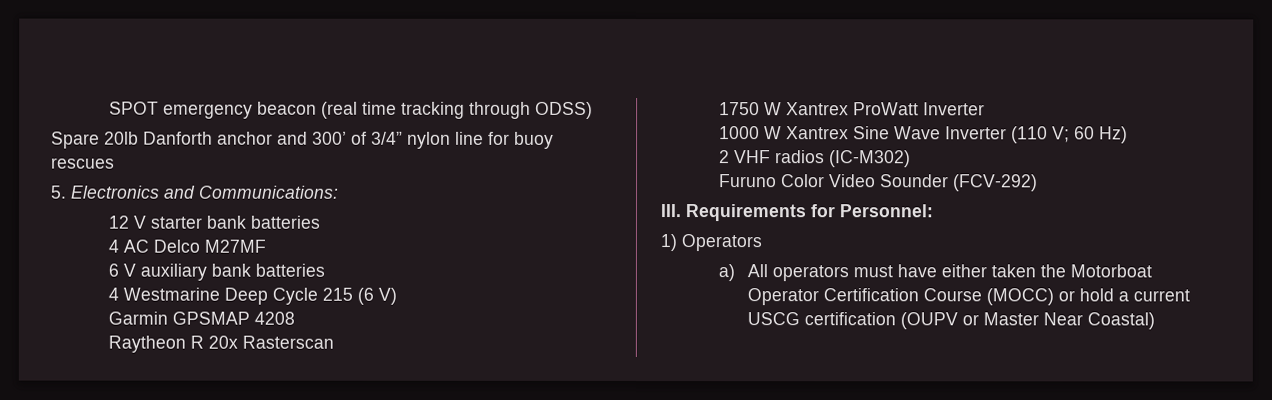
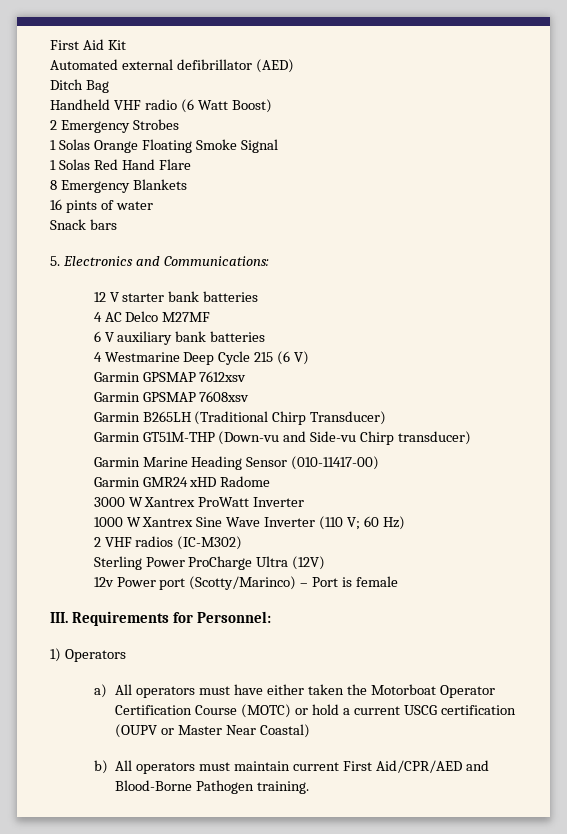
[108,101,593,119] [51,131,554,149] [51,157,115,169] SPOT emergency beacon (real time tracking through ODSS) // Spare 20lb Danforth anchor and 300’ of 3/4” nylon line for buoy rescues -> [50,39,126,50] [50,59,294,73] [50,79,109,93] [50,99,272,113] [50,119,179,133] [50,139,278,153] [50,159,191,170] [50,179,187,193] [50,199,153,213] [50,219,117,230] First Aid Kit // Automated external defibrillator (AED) // Ditch Bag // Handheld VHF radio (6 Watt Boost) // 2 Emergency Strobes // 1 Solas Orange Floating Smoke Signal // 1 Solas Red Hand Flare // 8 Emergency Blankets // 16 pints of water // Snack bars
[253,311,295,325] [107,335,334,353] [718,102,760,116] 4208 // Raytheon R 20x Rasterscan // 1750 -> [199,371,247,382] [93,391,250,402] [93,411,387,425] [93,431,472,445] [93,456,380,470] [93,476,271,487] [93,497,125,507] 7612xsv // Garmin GPSMAP 7608xsv // Garmin B265LH (Traditional Chirp Transducer) // Garmin GT51M-THP (Down-vu and Side-vu Chirp transducer) // Garmin Marine Heading Sensor (010-11417-00) // Garmin GMR24 xHD Radome // 3000
[718,174,1038,192] Furuno Color Video Sounder (FCV-292) -> [93,556,326,570] [93,576,398,590] Sterling Power ProCharge Ultra (12V) // 12v Power port (Scotty/Marinco) – Port is female
[985,288,1054,306] (MOCC) -> [241,704,292,718] (MOTC)
(1155, 321) none -> [93,760,489,774] [115,780,310,794] // b) All operators must maintain current First Aid/CPR/AED and Blood-Borne Pathogen training.

